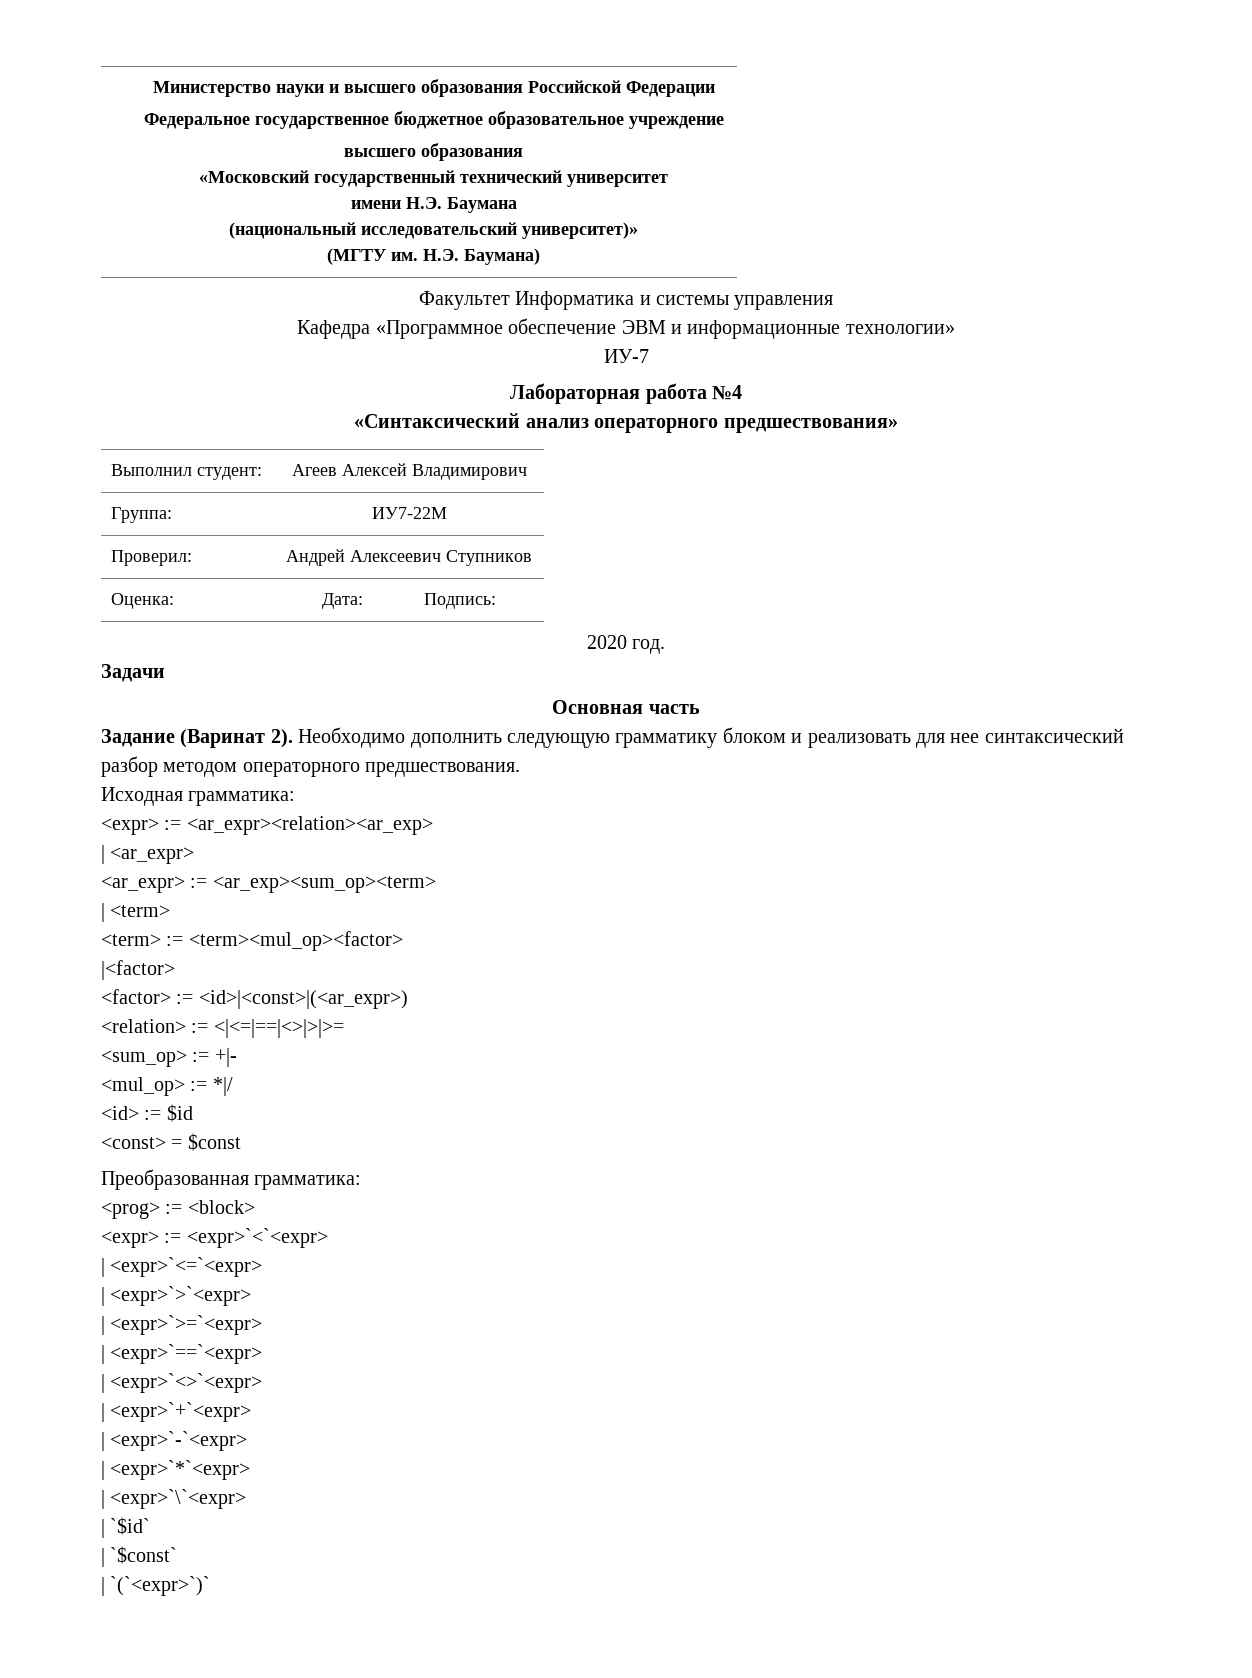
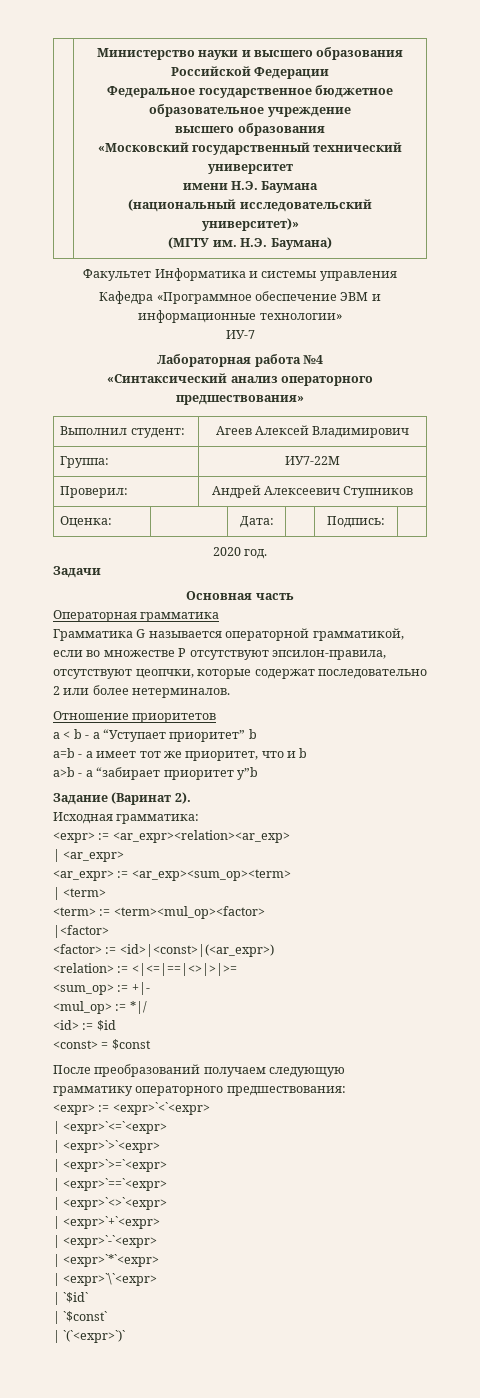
[101,727,1124,748] [101,756,521,777] Задание (Варинат 2). Необходимо дополнить следующую грамматику блоком и реализовать для нее синтаксический разбор методом операторного предшествования. -> [53,610,220,622] [53,628,404,641] [53,648,386,660] [53,669,427,679] [53,685,231,698] [53,711,217,723] [53,729,257,742] [53,748,308,761] [53,767,258,780] [53,792,191,805] Операторная грамматика // Грамматика G называется операторной грамматикой, если во множестве P отсутствуют эпсилон-правила, отсутствуют цеопчки, которые содержат последовательно 2 или более нетерминалов. // Отношение приоритетов // a < b - a “Уступает приоритет” b // a=b - a имеет тот же приоритет, что и b // a>b - a “забирает приоритет у”b // Задание (Варинат 2).
[101,1169,362,1190] [101,1200,255,1219] Преобразованная грамматика: // <prog> := <block> -> [53,1064,346,1077] [53,1086,346,1096] После преобразований получаем следующую грамматику операторного предшествования:

